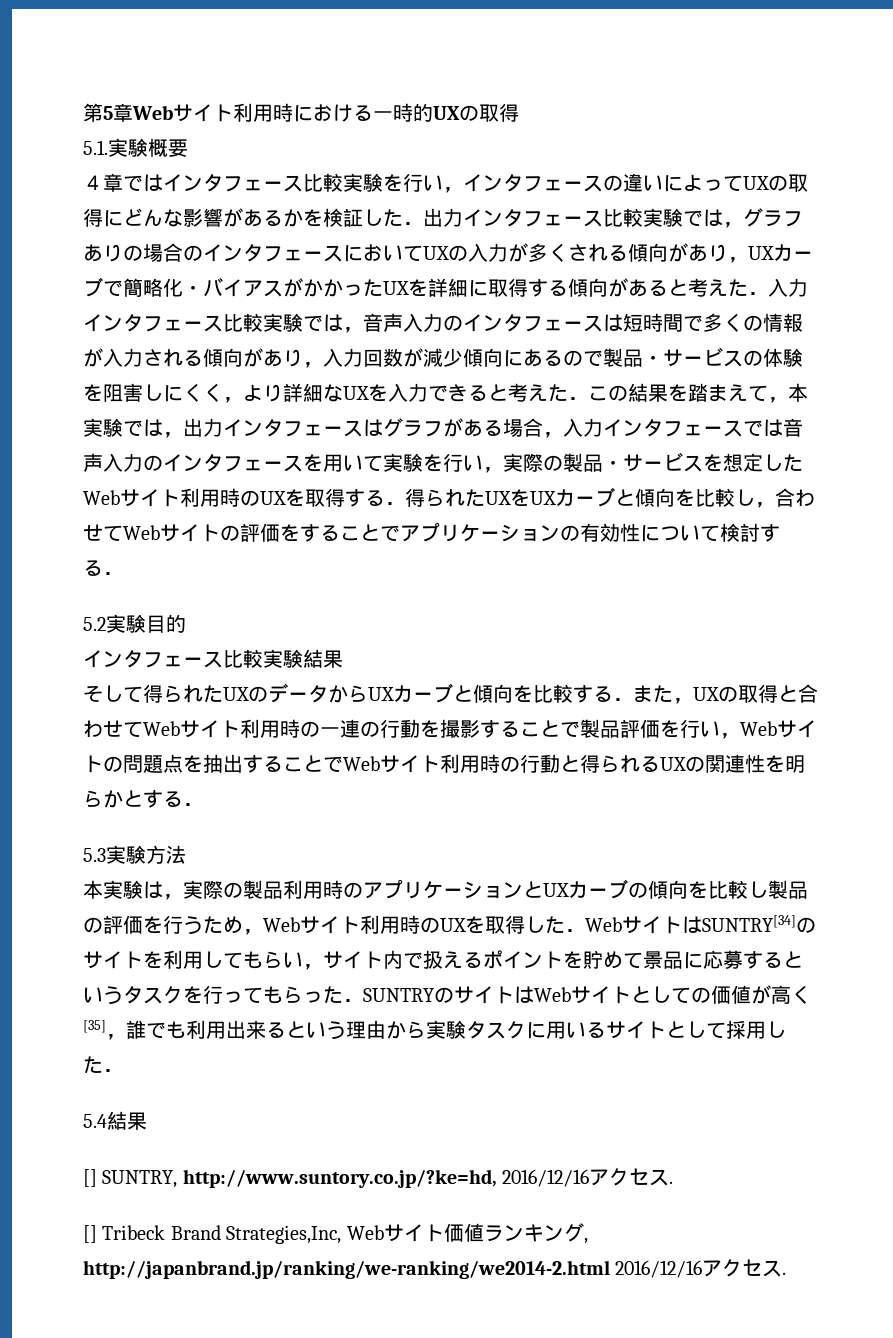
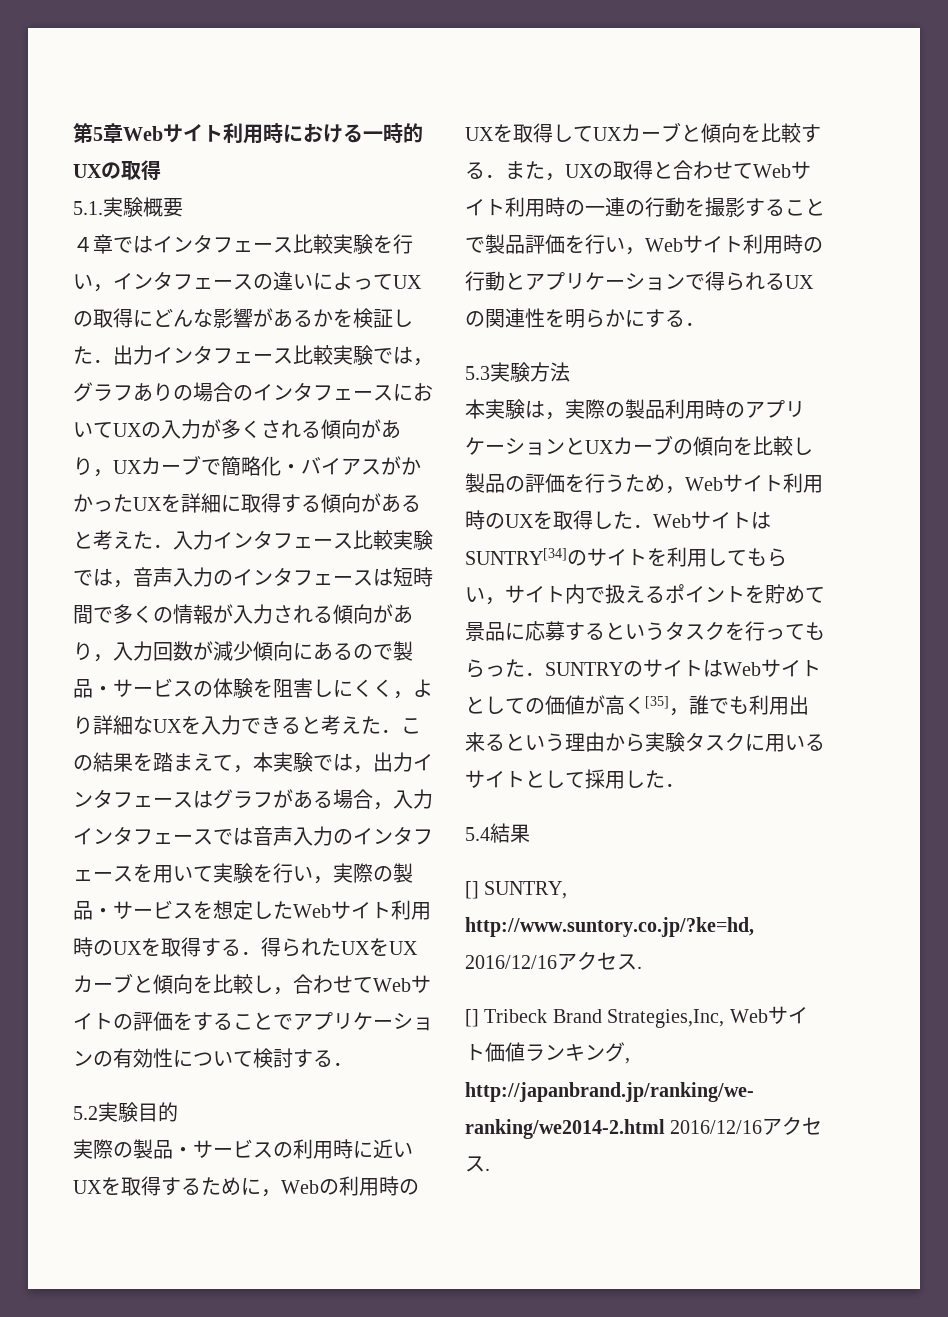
[83,649,343,668] [83,683,368,703] インタフェース比較実験結果 // そして得られたUXのデータから -> [73,1139,413,1159] [73,1176,419,1197] [465,123,593,143] 実際の製品・サービスの利用時に近いUXを取得するために，Webの利用時のUXを取得して
[103,754,580,773] の問題点を抽出することでWebサイト利用時の行動と -> [743,234,823,254] [465,271,705,291] 利用時の行動とアプリケーションで
[123,790,143,807] と -> [625,310,645,327] に

